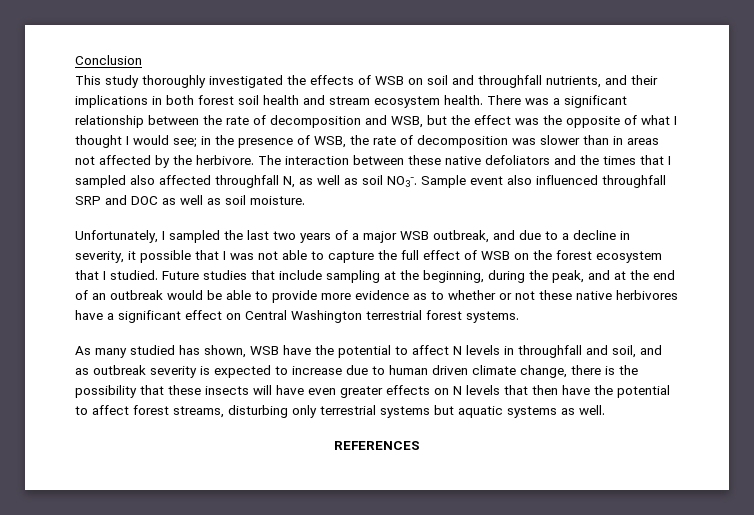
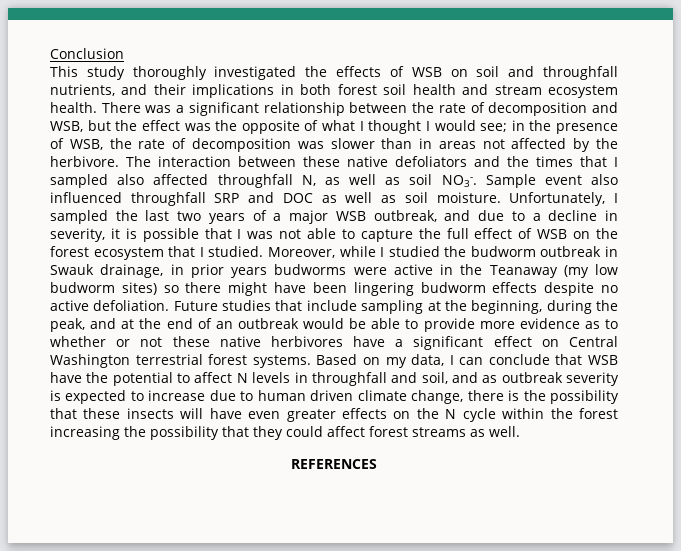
(305, 200) // -> (501, 197) none
(136, 255) none -> [125,228,137,239] is
(158, 275) none -> [267,246,618,258] [50,264,618,278] [50,282,618,296] [50,300,170,311] Moreover, while I studied the budworm outbreak in Swauk drainage, in prior years budworms were active in the Teanaway (my low budworm sites) so there might have been lingering budworm effects despite no active defoliation.
[75,345,246,358] // As many studied has shown, -> [316,354,583,368] Based on my data, I can conclude that
[453,385,670,398] [75,405,557,418] N levels that then have the potential to affect forest streams, disturbing only terrestrial systems but aquatic systems -> [416,408,619,422] [50,426,466,440] the N cycle within the forest increasing the possibility that they could affect forest streams

